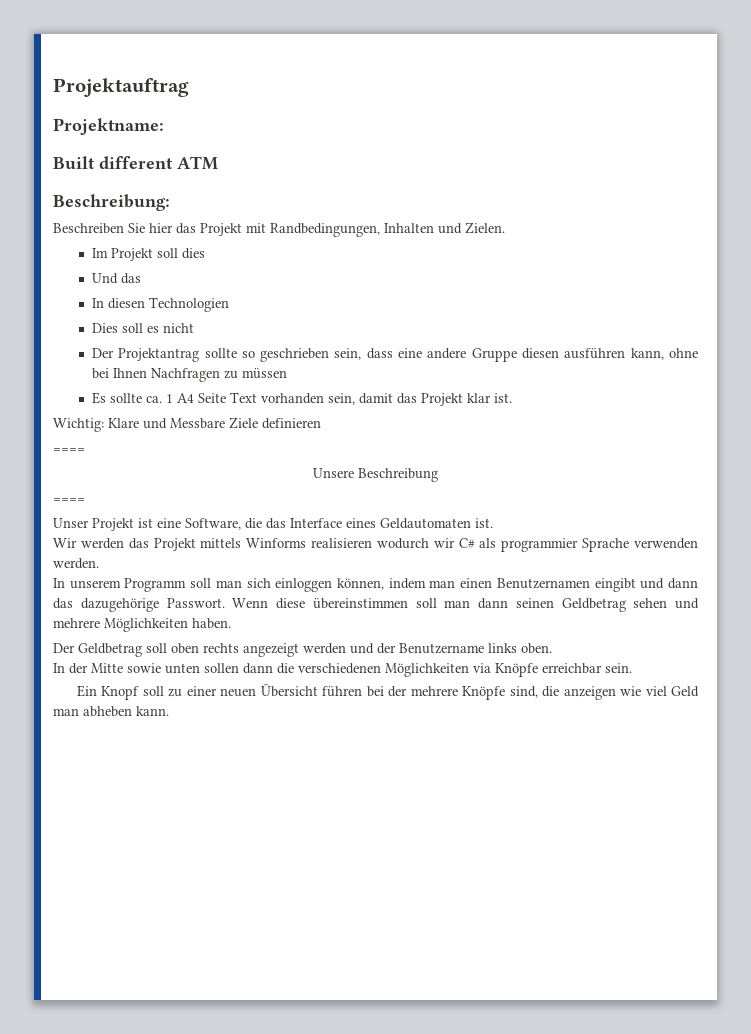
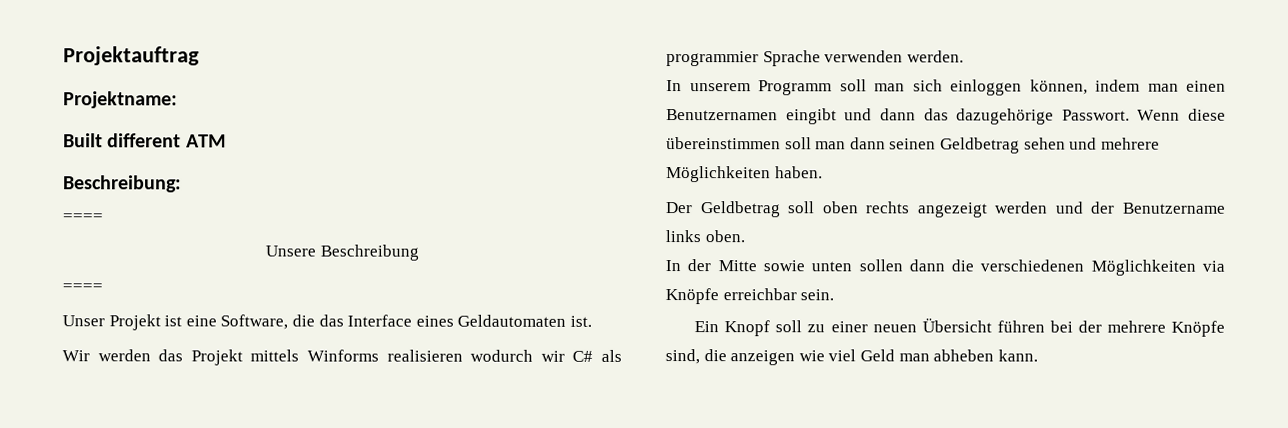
[53,222,505,237] [91,248,205,261] [91,273,141,284] [91,297,229,312] [91,323,194,333] [91,348,698,362] [91,368,287,382] [91,392,512,406] [53,417,321,432] // Beschreiben Sie hier das Projekt mit Randbedingungen, Inhalten und Zielen. // Im Projekt soll dies // Und das // In diesen Technologien // Dies soll es nicht // Der Projektantrag sollte so geschrieben sein, dass eine andere Gruppe diesen ausführen kann, ohne bei Ihnen Nachfragen zu müssen // Es sollte ca. 1 A4 Seite Text vorhanden sein, damit das Projekt klar ist. // Wichtig: Klare und Messbare Ziele definieren -> (182, 184) none

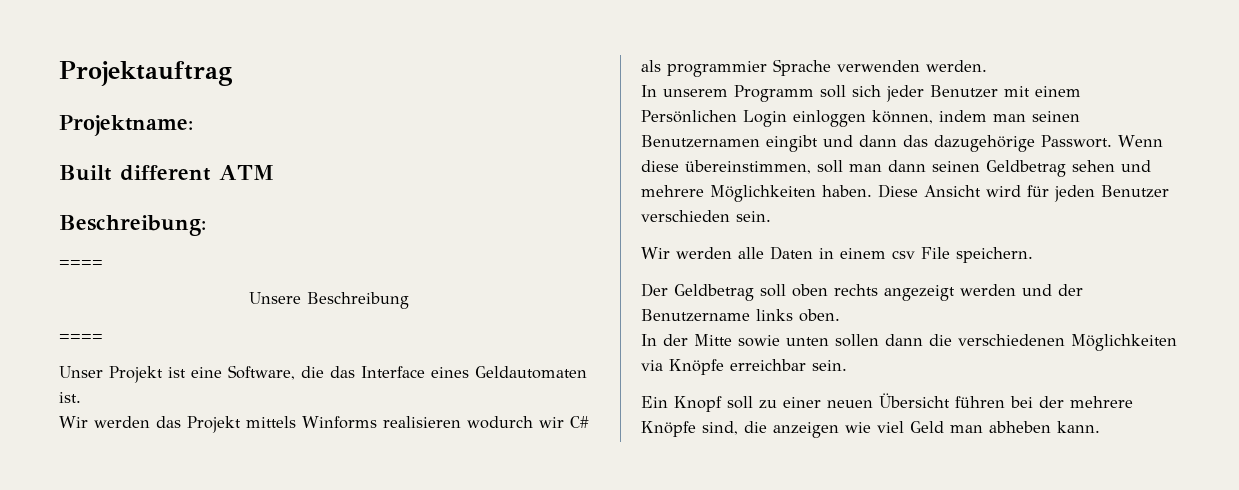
[874,79,943,92] man sich -> [852,85,1081,102] [641,110,787,127] sich jeder Benutzer mit einem Persönlichen Login
[1186,80,1226,92] einen -> [1032,111,1080,122] seinen
[666,137,781,150] übereinstimmen -> [685,160,811,174] übereinstimmen,
(823, 172) none -> [878,184,1169,202] [641,210,771,222] [641,246,1033,263] Diese Ansicht wird für jeden Benutzer verschieden sein. // Wir werden alle Daten in einem csv File speichern.

